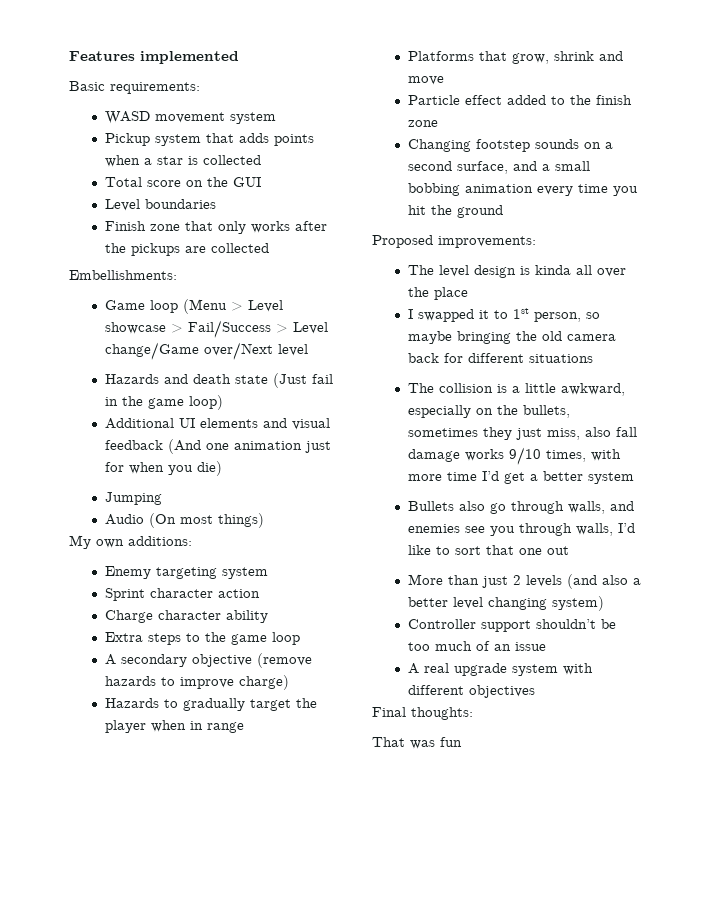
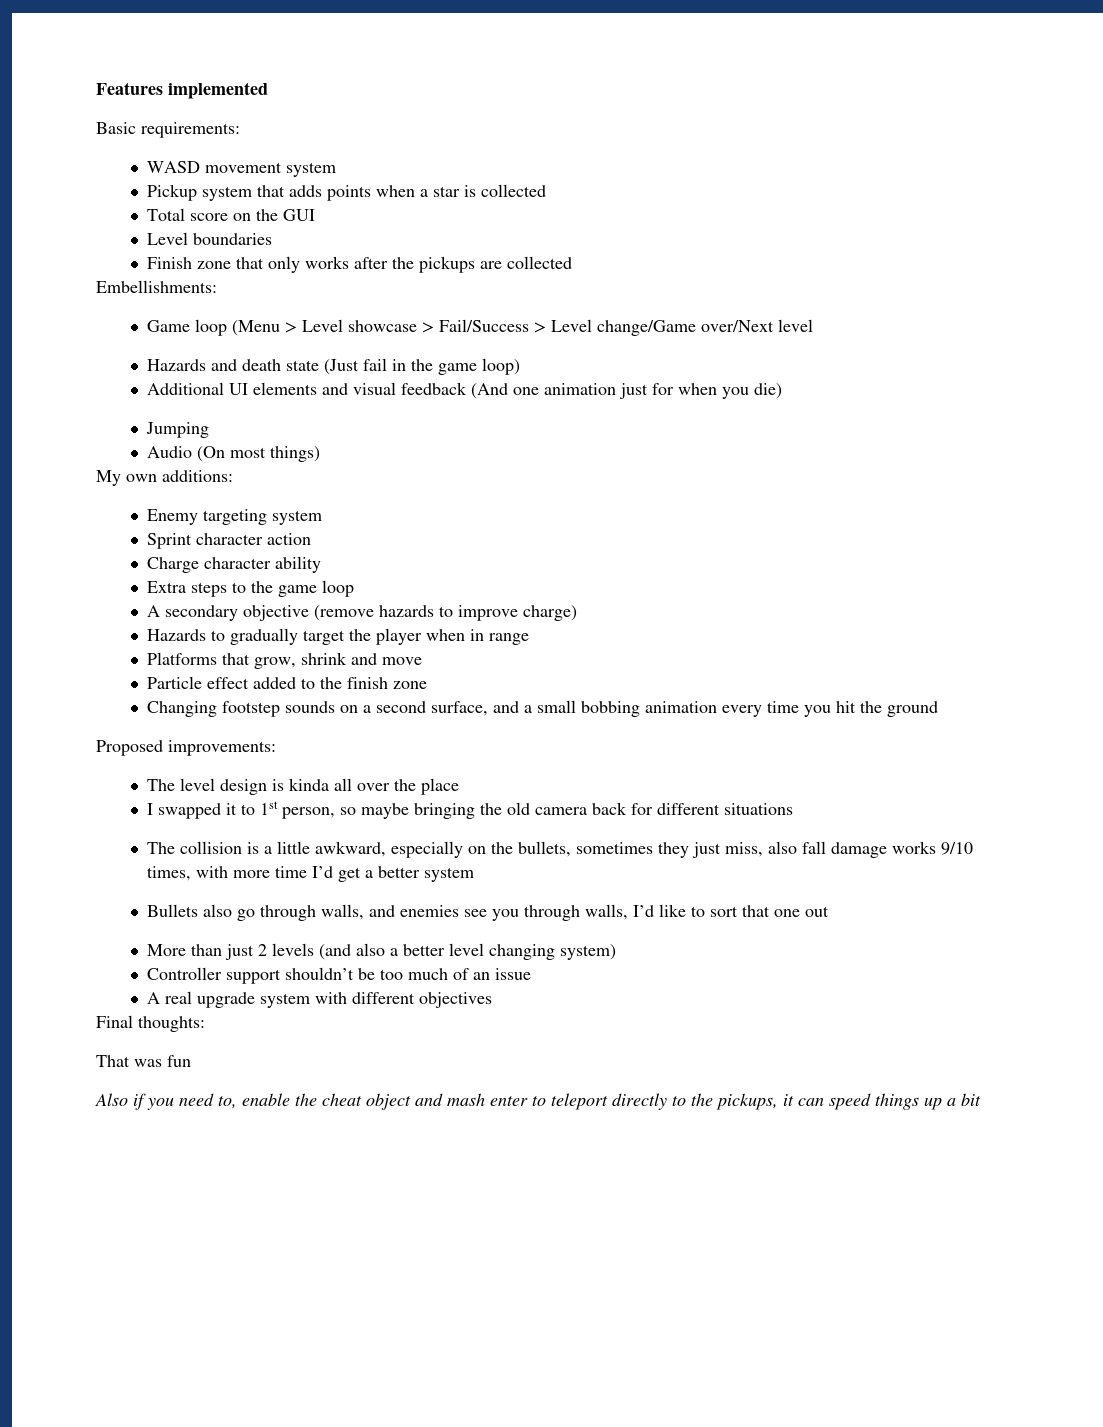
(462, 742) none -> [95,1093,981,1110] // Also if you need to, enable the cheat object and mash enter to teleport directly to the pickups, it can speed things up a bit

